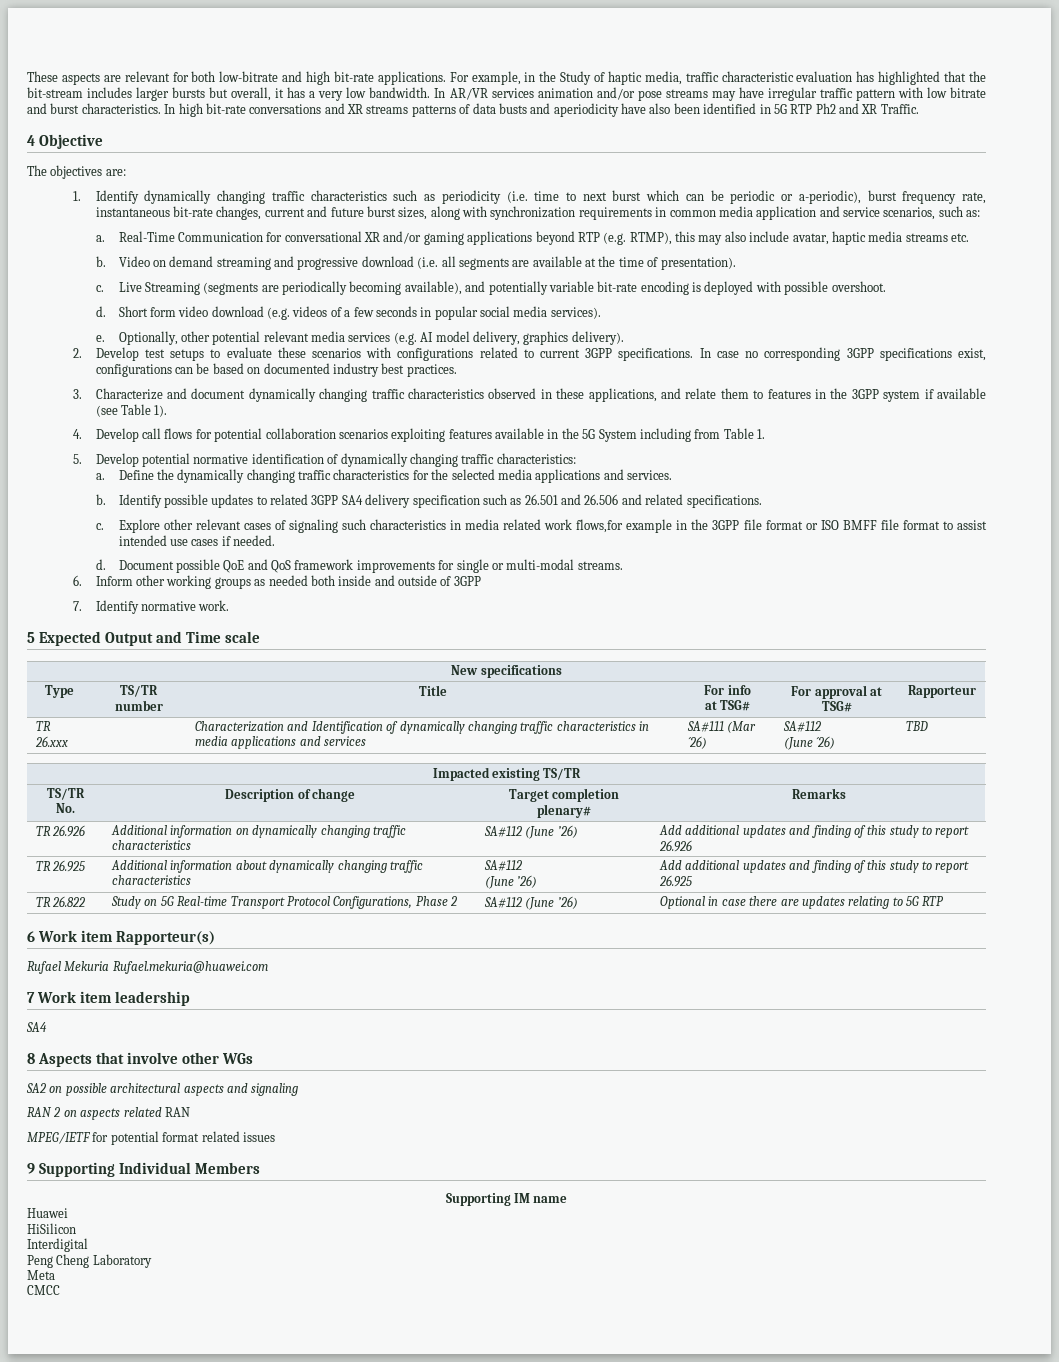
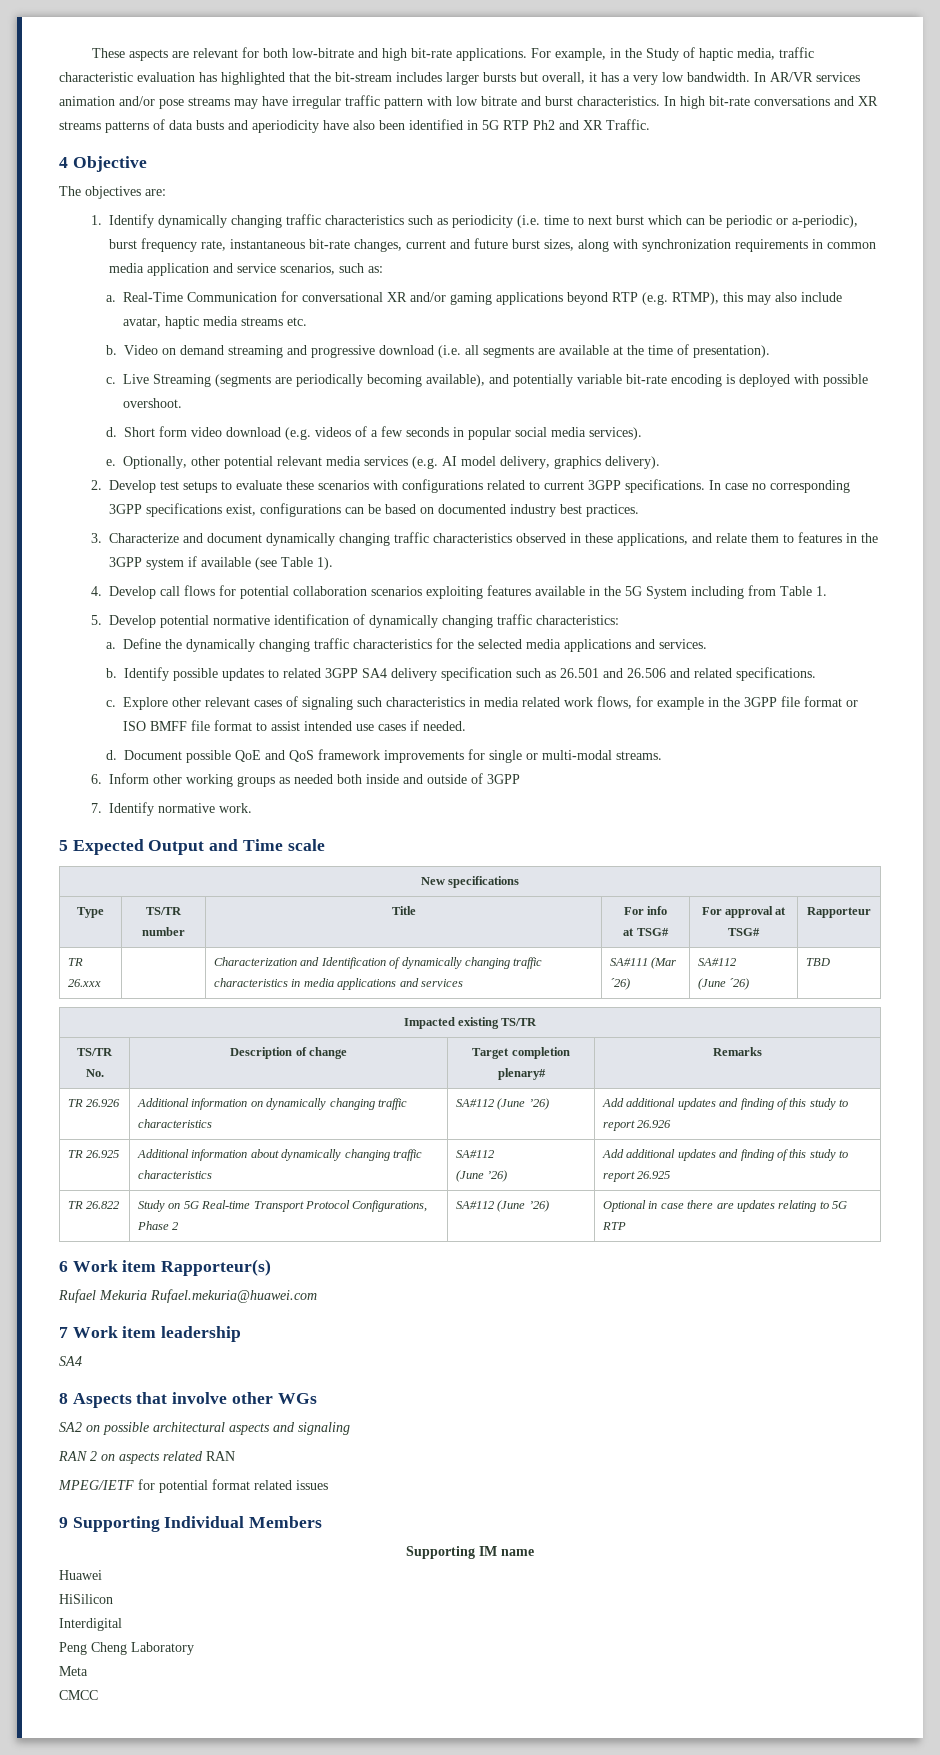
[576,519,624,533] flows,for -> [597,696,654,709] flows, for

